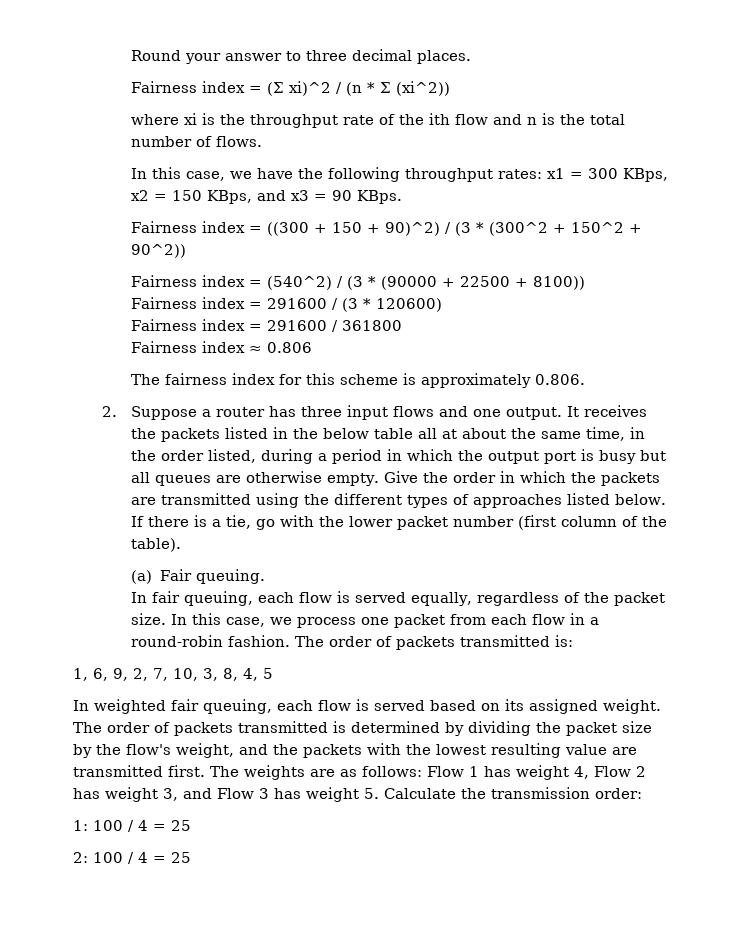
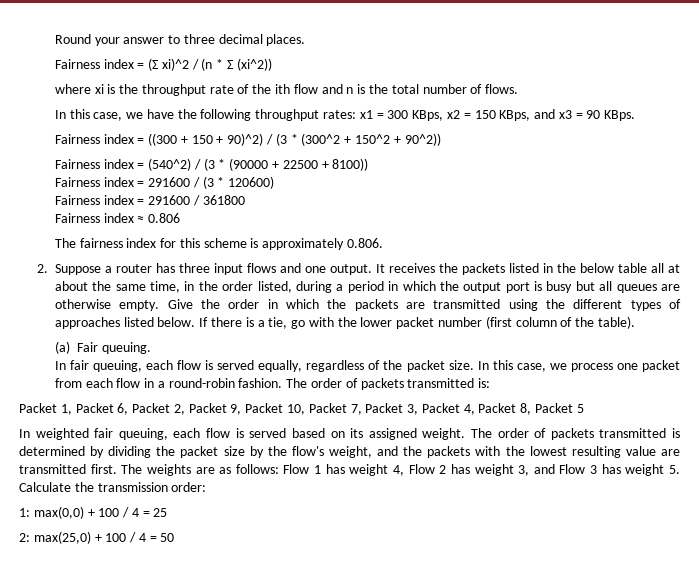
[73,668,258,681] 1, 6, 9, 2, 7, 10, 3, 8, 4, -> [19,403,574,415] Packet 1, Packet 6, Packet 2, Packet 9, Packet 10, Packet 7, Packet 3, Packet 4, Packet 8, Packet
(88, 825) none -> [33,506,95,519] max(0,0) +
[93,852,191,864] 100 / 4 = 25 -> [33,531,175,544] max(25,0) + 100 / 4 = 50

